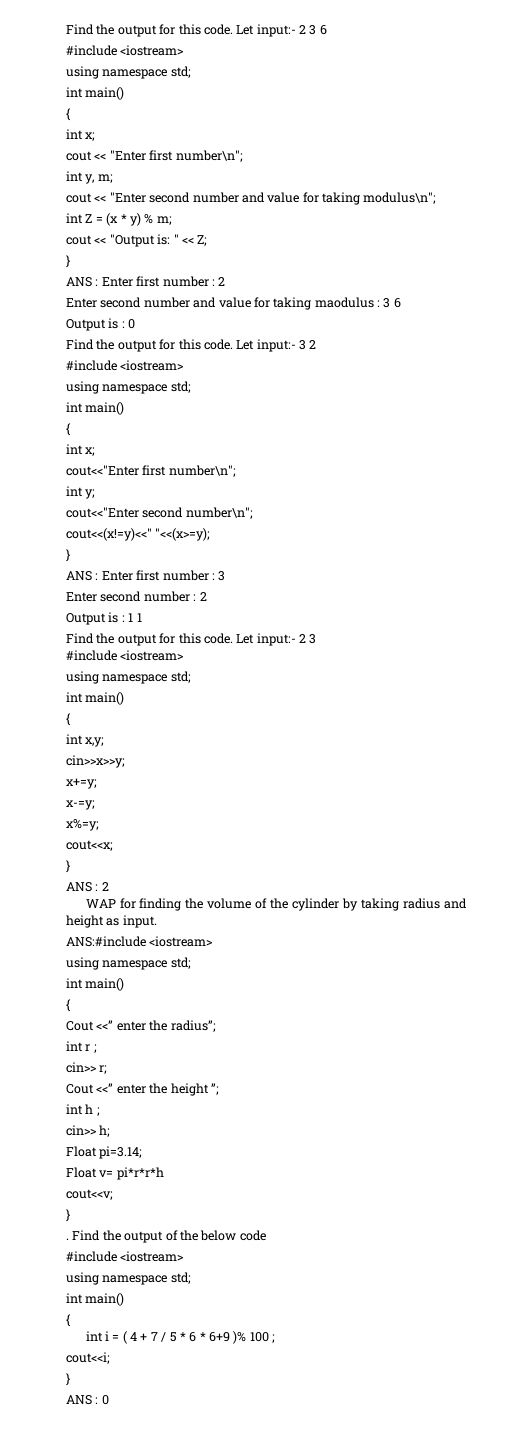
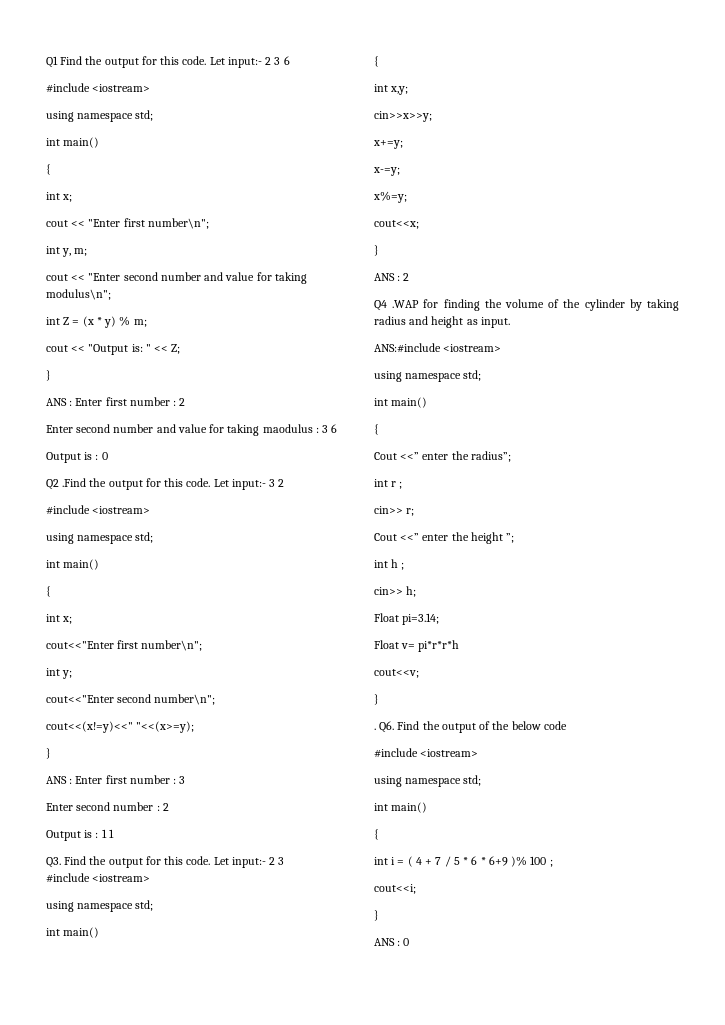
(66, 29) none -> [46,56,58,68] Q1
[66,339,94,350] Find -> [46,478,87,490] Q2 .Find
(142, 617) none -> [46,857,61,868] Q3.
[85,899,116,908] WAP -> [374,300,420,311] Q4 .WAP
(69, 1239) none -> [379,721,395,733] Q6.

